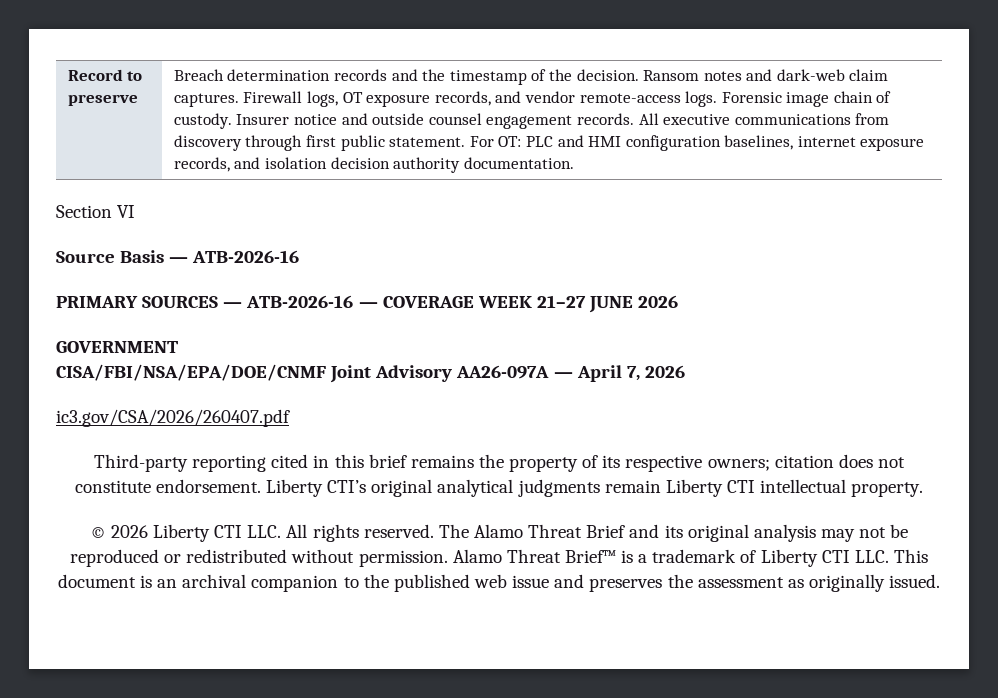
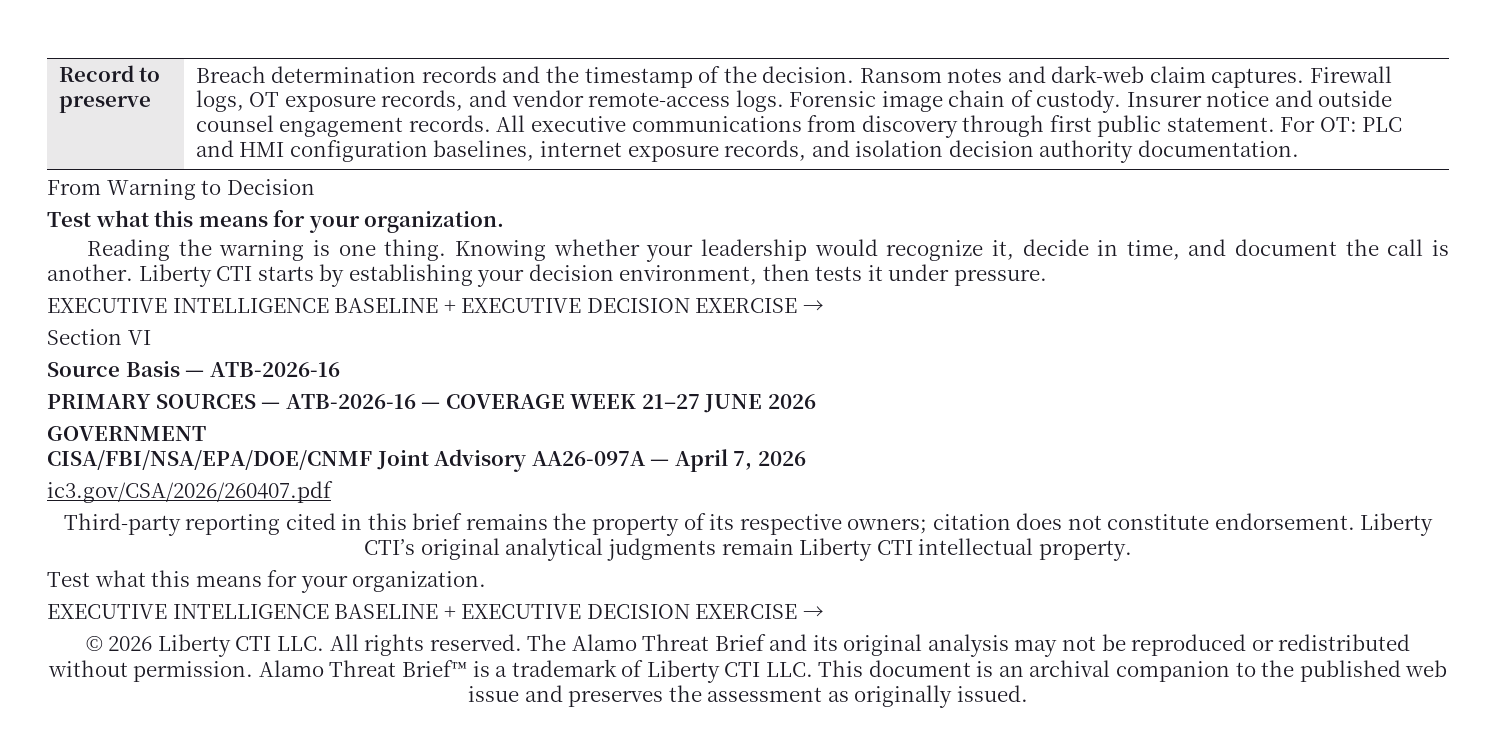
(574, 163) none -> [47,179,315,200] [47,210,505,233] [87,239,1449,262] [47,264,1047,287] [47,298,824,313] // From Warning to Decision // Test what this means for your organization. // Reading the warning is one thing. Knowing whether your leadership would recognize it, decide in time, and document the call is another. Liberty CTI starts by establishing your decision environment, then tests it under pressure. // EXECUTIVE INTELLIGENCE BASELINE + EXECUTIVE DECISION EXERCISE →
(924, 489) none -> [47,570,487,593] [47,604,824,619] // Test what this means for your organization. // EXECUTIVE INTELLIGENCE BASELINE + EXECUTIVE DECISION EXERCISE →

